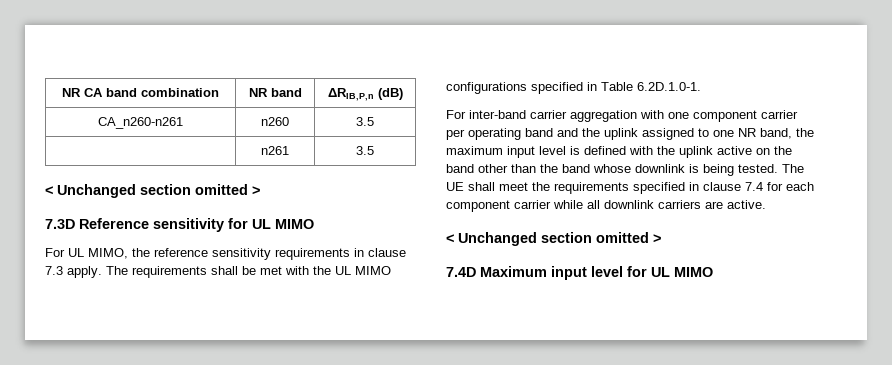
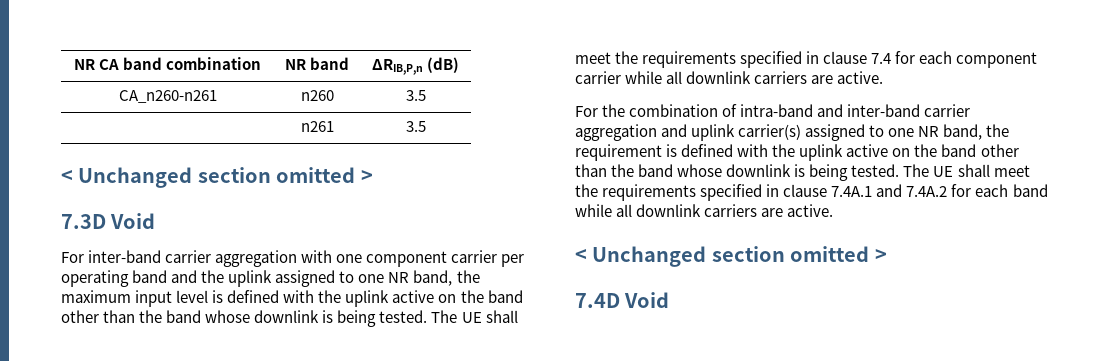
[79,218,314,232] [45,248,406,260] [45,266,391,278] [446,82,701,94] Reference sensitivity for UL MIMO // For UL MIMO, the reference sensitivity requirements in clause 7.3 apply. The requirements shall be met with the UL MIMO configurations specified in Table 6.2D.1.0-1. -> [110,213,156,229] Void
(766, 204) none -> [575,104,971,117] [575,124,1010,141] [575,144,1019,161] [575,164,1030,181] [575,184,1048,201] [575,204,834,217] // For the combination of intra-band and inter-band carrier aggregation and uplink carrier(s) assigned to one NR band, the requirement is defined with the uplink active on the band other than the band whose downlink is being tested. The UE shall meet the requirements specified in clause 7.4A.1 and 7.4A.2 for each band while all downlink carriers are active.
[480,266,713,280] Maximum input level for UL MIMO -> [624,292,670,308] Void

